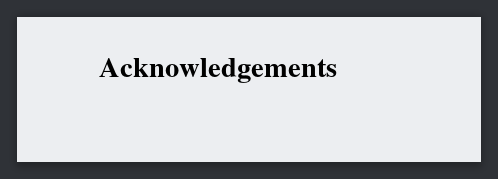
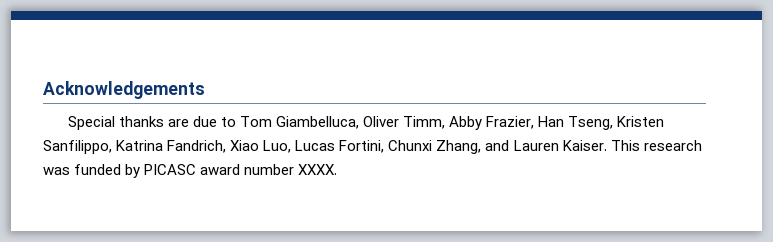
(337, 70) none -> [67,116,665,130] [43,140,702,154] [43,164,338,178] // Special thanks are due to Tom Giambelluca, Oliver Timm, Abby Frazier, Han Tseng, Kristen Sanfilippo, Katrina Fandrich, Xiao Luo, Lucas Fortini, Chunxi Zhang, and Lauren Kaiser. This research was funded by PICASC award number XXXX.

